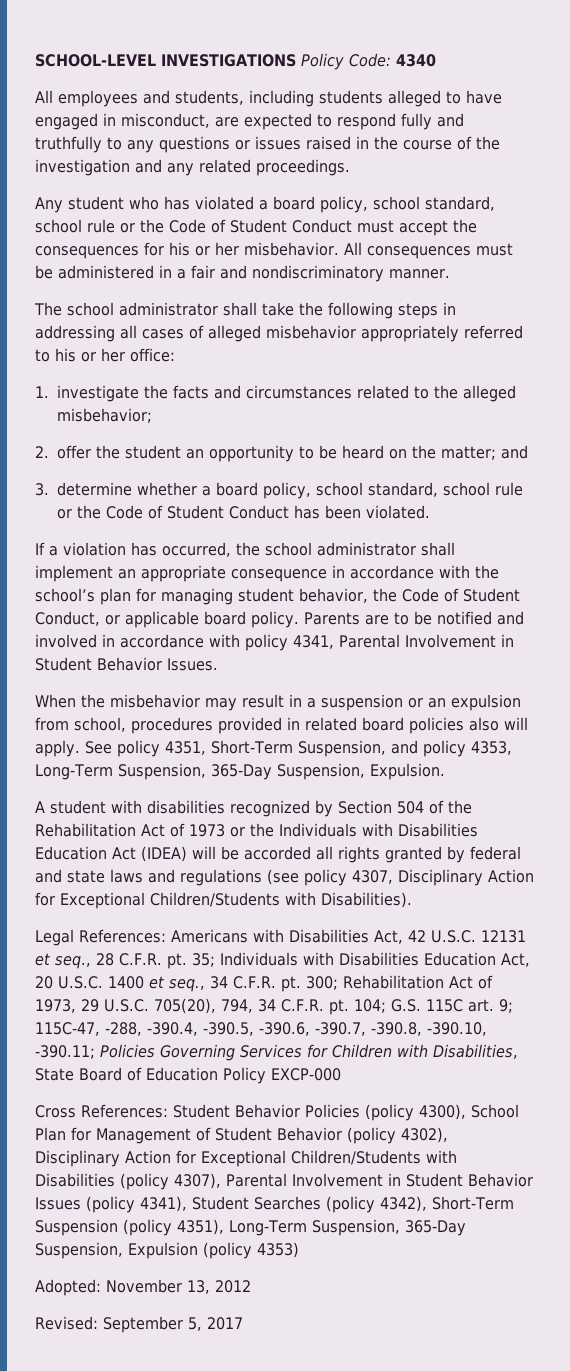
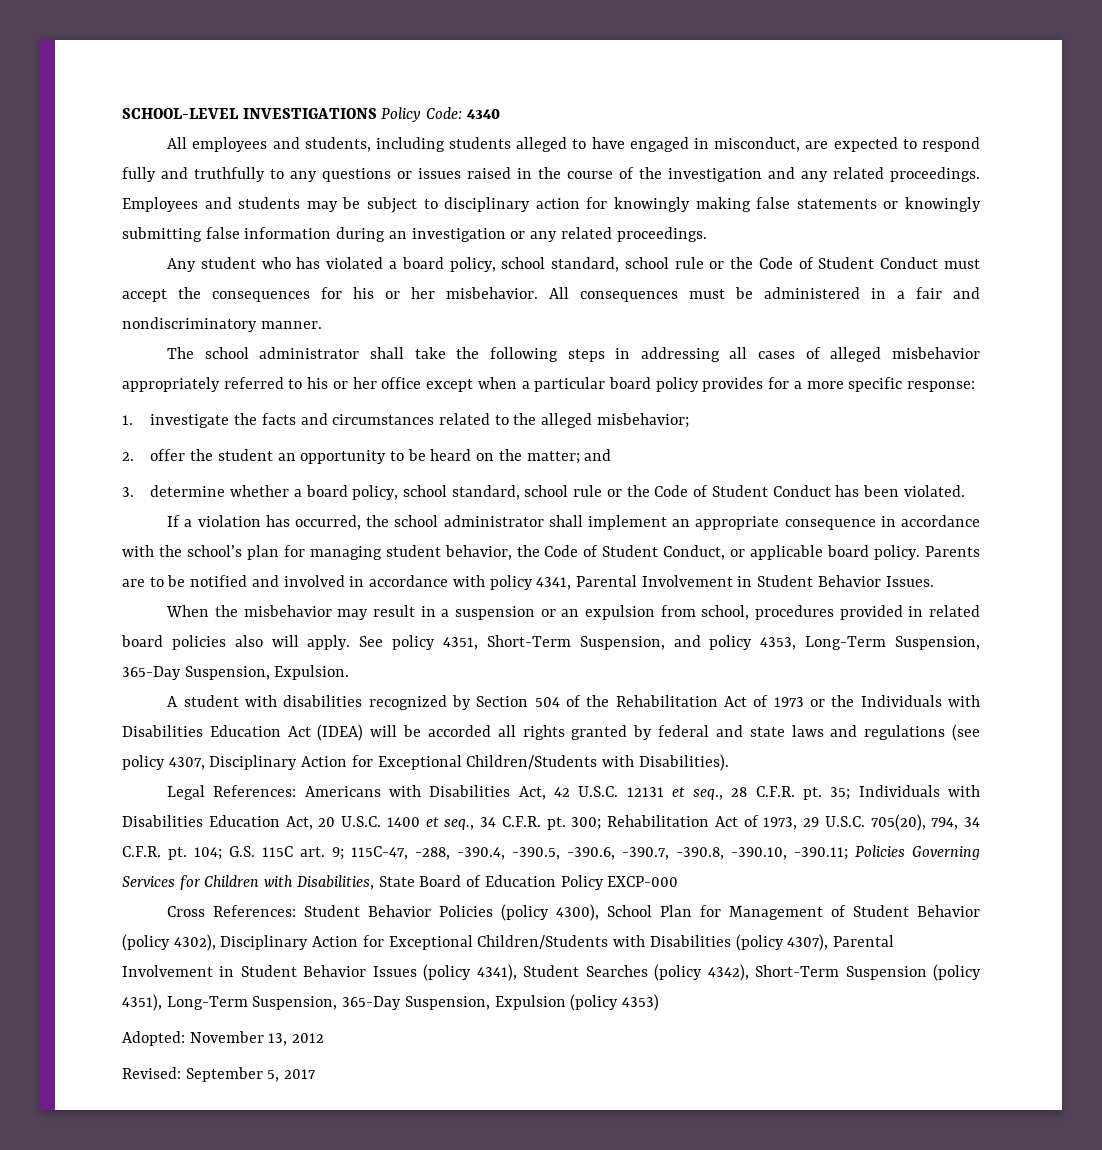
(350, 167) none -> [122,197,982,213] [122,227,707,242] Employees and students may be subject to disciplinary action for knowingly making false statements or knowingly submitting false information during an investigation or any related proceedings.
[130,348,175,362] office: -> [381,377,976,392] office except when a particular board policy provides for a more specific response:

